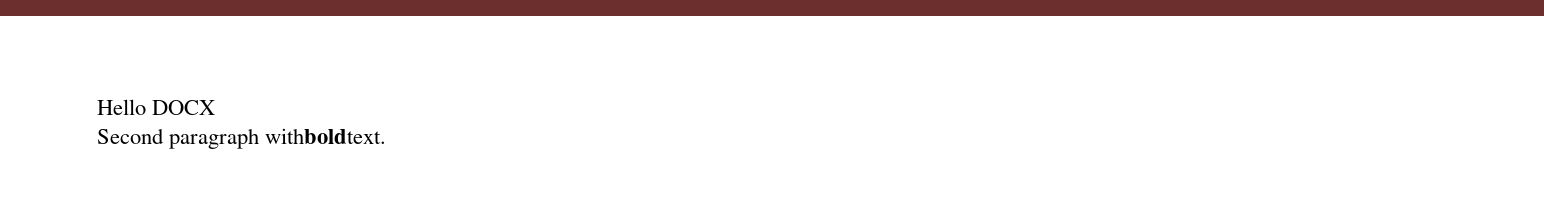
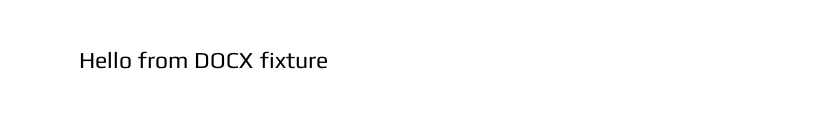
(146, 107) none -> [138,51,189,69] from
[97,128,387,149] // Second paragraph withboldtext. -> [259,51,328,69] fixture

